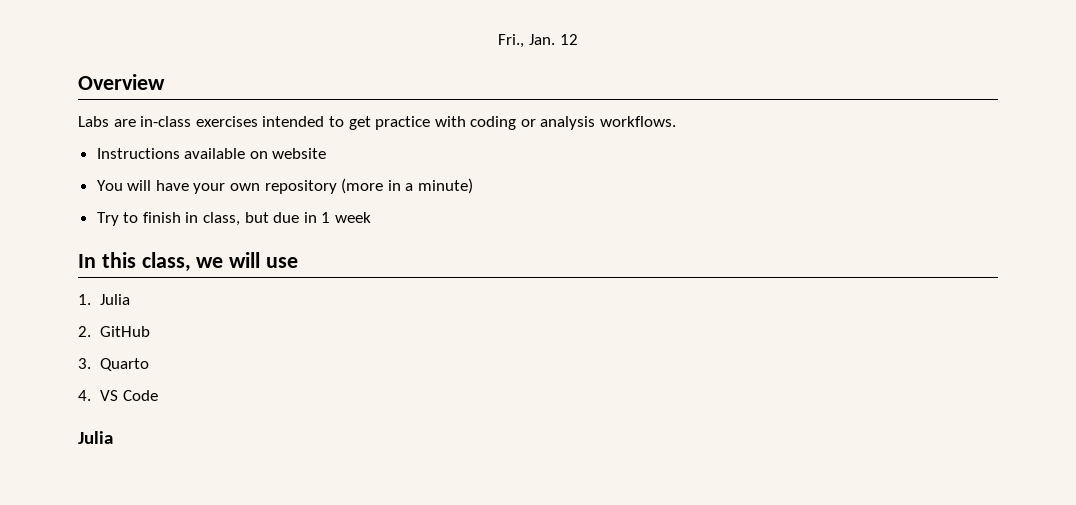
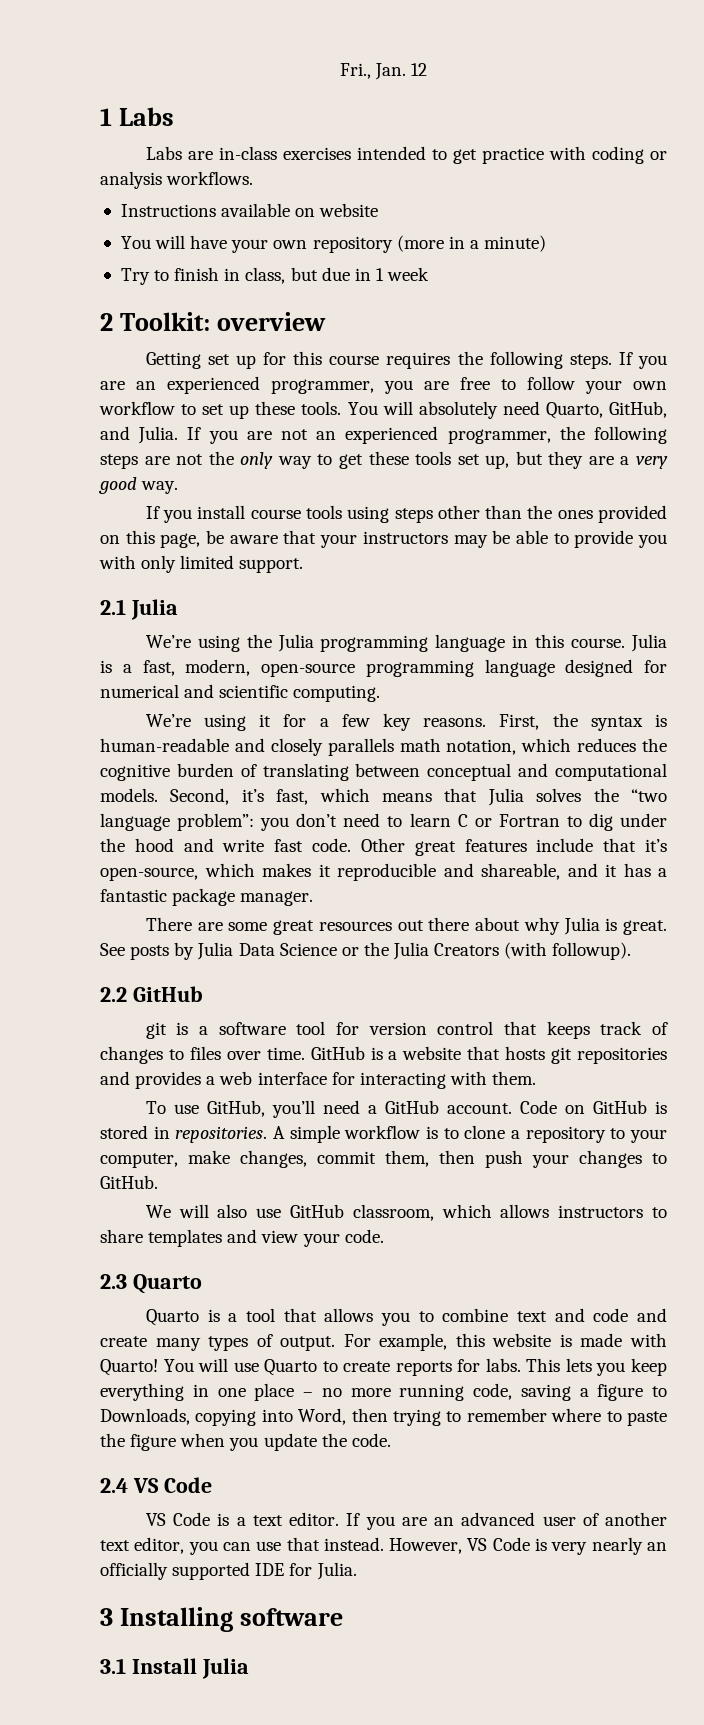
[78,74,165,90] Overview -> [100,107,174,126] 1 Labs
[78,252,299,272] [78,294,131,305] [78,326,151,337] [78,358,150,371] [78,390,158,401] In this class, we will use // 1. Julia // 2. GitHub // 3. Quarto // 4. VS Code // -> [100,312,326,331] [145,351,667,369] [100,376,667,394] [99,401,667,419] [100,426,667,444] [100,451,668,469] [99,477,179,494] [145,505,667,523] [100,530,667,548] [99,555,304,573] [100,599,178,620] [145,634,667,652] [100,659,667,677] [100,684,381,702] [145,713,668,731] [100,738,667,756] [100,763,668,781] [100,788,667,806] [100,813,667,831] [100,838,667,856] [100,863,667,881] [100,888,314,906] [145,917,667,935] [100,942,632,960] [100,986,203,1002] [145,1021,668,1039] [100,1046,667,1064] [100,1071,537,1089] [145,1100,667,1118] [100,1125,667,1143] [100,1150,667,1168] [100,1175,158,1189] [145,1204,667,1221] [100,1229,384,1247] [100,1274,202,1294] [145,1308,667,1326] [100,1333,667,1351] [100,1358,668,1376] [100,1383,667,1401] [100,1408,667,1426] [100,1433,391,1451] [100,1477,212,1493] [145,1512,667,1530] [100,1537,667,1555] [100,1562,357,1580] [100,1607,343,1632] [100,1658,197,1674] 2 Toolkit: overview // Getting set up for this course requires the following steps. If you are an experienced programmer, you are free to follow your own workflow to set up these tools. You will absolutely need Quarto, GitHub, and Julia. If you are not an experienced programmer, the following steps are not the only way to get these tools set up, but they are a very good way. // If you install course tools using steps other than the ones provided on this page, be aware that your instructors may be able to provide you with only limited support. // 2.1 Julia // We’re using the Julia programming language in this course. Julia is a fast, modern, open-source programming language designed for numerical and scientific computing. // We’re using it for a few key reasons. First, the syntax is human-readable and closely parallels math notation, which reduces the cognitive burden of translating between conceptual and computational models. Second, it’s fast, which means that Julia solves the “two language problem”: you don’t need to learn C or Fortran to dig under the hood and write fast code. Other great features include that it’s open-source, which makes it reproducible and shareable, and it has a fantastic package manager. // There are some great resources out there about why Julia is great. See posts by Julia Data Science or the Julia Creators (with followup). // 2.2 GitHub // git is a software tool for version control that keeps track of changes to files over time. GitHub is a website that hosts git repositories and provides a web interface for interacting with them. // To use GitHub, you’ll need a GitHub account. Code on GitHub is stored in repositories. A simple workflow is to clone a repository to your computer, make changes, commit them, then push your changes to GitHub. // We will also use GitHub classroom, which allows instructors to share templates and view your code. // 2.3 Quarto // Quarto is a tool that allows you to combine text and code and create many types of output. For example, this website is made with Quarto! You will use Quarto to create reports for labs. This lets you keep everything in one place – no more running code, saving a figure to Downloads, copying into Word, then trying to remember where to paste the figure when you update the code. // 2.4 VS Code // VS Code is a text editor. If you are an advanced user of another text editor, you can use that instead. However, VS Code is very nearly an officially supported IDE for Julia. // 3 Installing software // 3.1 Install

